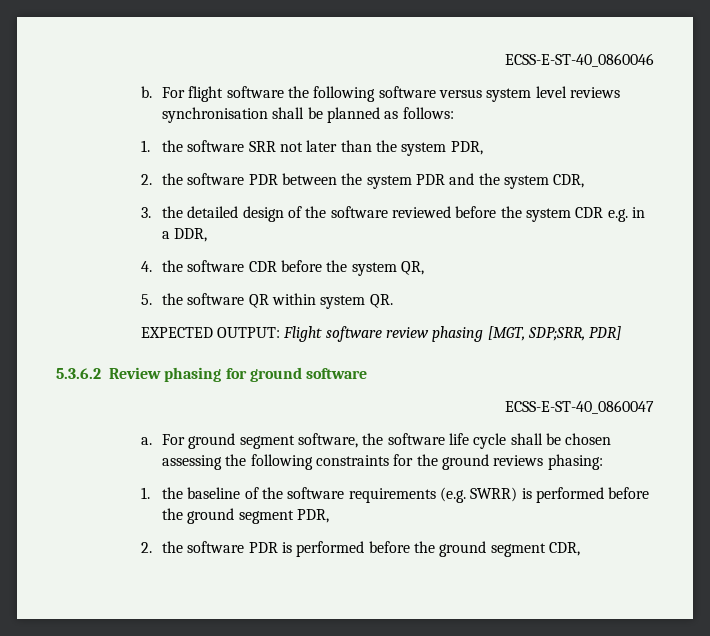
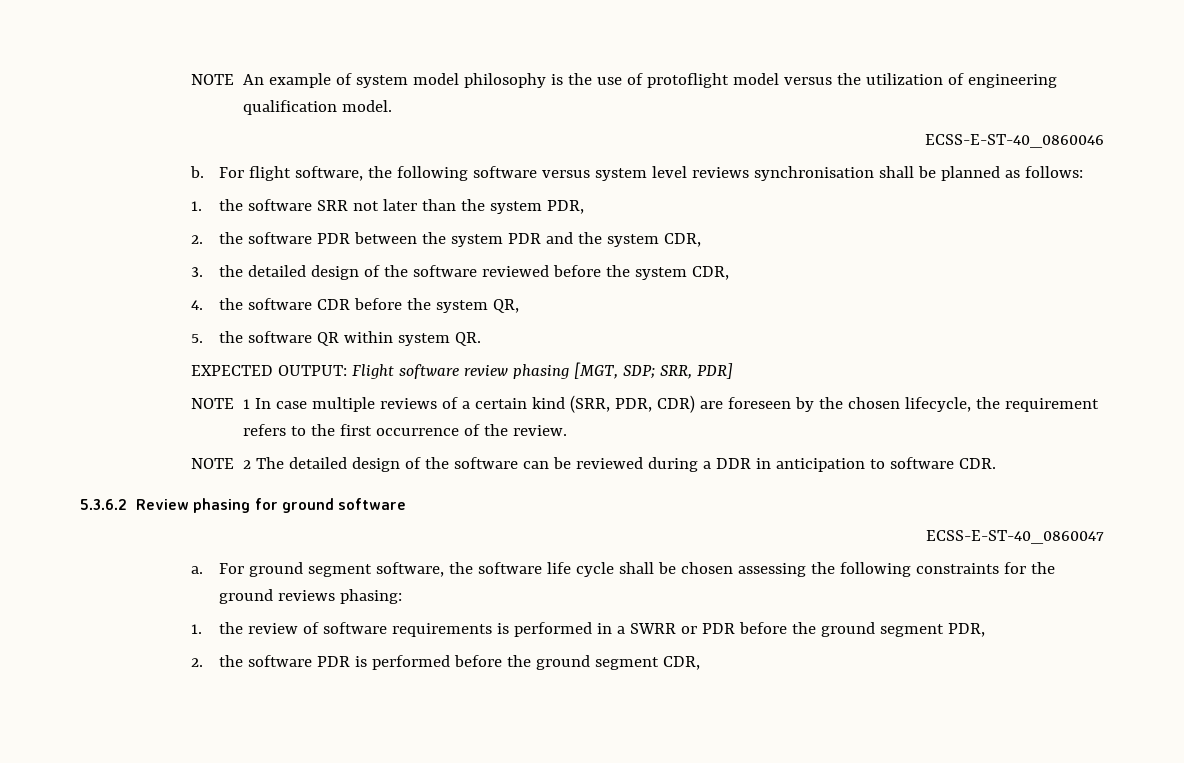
(505, 60) none -> [190,73,1058,88] [243,100,393,115] NOTE An example of system model philosophy is the use of protoflight model versus the utilization of engineering qualification model. //
[226,86,284,98] software -> [294,166,363,181] software,
[575,207,645,222] [162,228,208,242] CDR e.g. in a DDR, -> [691,266,729,280] CDR,
[528,327,586,341] SDP;SRR, -> [622,365,692,379] SDP; SRR,
(622, 333) none -> [190,395,1100,413] [243,424,568,436] [190,457,997,472] // NOTE 1 In case multiple reviews of a certain kind (SRR, PDR, CDR) are foreseen by the chosen lifecycle, the requirement refers to the first occurrence of the review. // NOTE 2 The detailed design of the software can be reviewed during a DDR in anticipation to software CDR.
[187,487,604,503] baseline of the software requirements (e.g. SWRR) is performed -> [247,622,735,637] review of software requirements is performed in a SWRR or PDR

